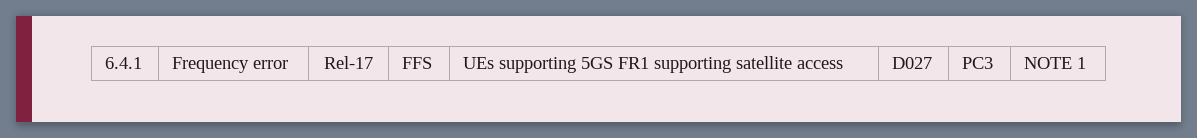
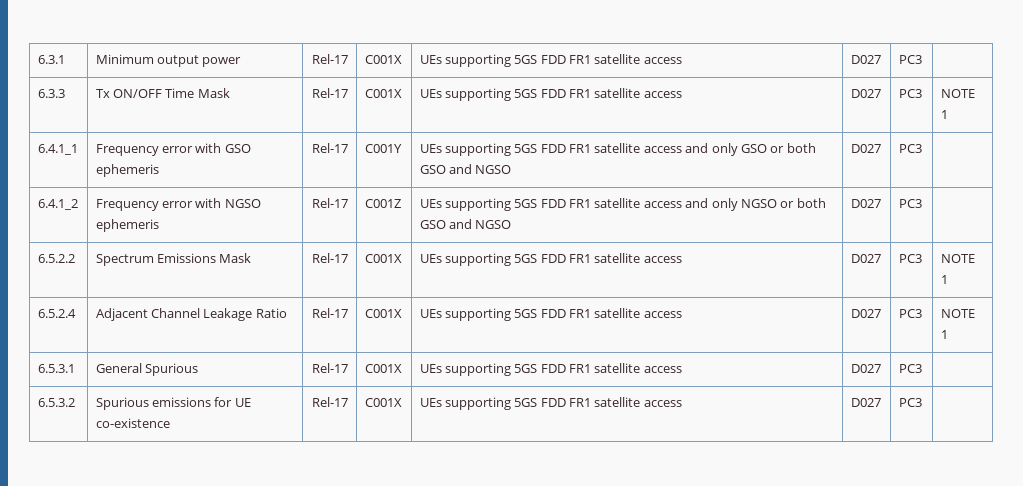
[104,57,142,69] [171,57,288,73] [324,56,373,69] [401,57,432,69] [462,56,843,73] [891,57,932,69] [961,57,993,69] [1023,57,1086,69] 6.4.1 | Frequency error | Rel-17 | FFS | UEs supporting 5GS FR1 supporting satellite access | D027 | PC3 | NOTE 1 -> [37,55,65,64] [95,54,242,67] [311,54,348,64] [364,55,402,64] [419,54,682,67] [850,55,881,64] [898,55,922,64] [37,89,65,98] [95,88,230,98] [311,88,348,98] [364,89,402,98] [419,88,682,101] [850,89,881,98] [898,89,922,98] [940,89,975,98] [940,110,948,119] [37,144,78,155] [95,143,251,156] [95,164,159,177] [311,143,348,153] [364,144,402,153] [419,143,816,156] [419,164,512,174] [850,144,881,153] [898,144,922,153] [37,199,78,210] [95,198,261,211] [95,219,159,232] [311,198,348,208] [364,199,401,208] [419,198,826,211] [419,219,512,229] [850,199,881,208] [898,199,922,208] [37,254,75,263] [95,253,252,266] [311,253,348,263] [364,254,402,263] [419,253,682,266] [850,254,881,263] [898,254,922,263] [940,254,975,263] [940,275,948,284] [37,309,76,318] [95,308,287,321] [311,308,348,318] [364,309,402,318] [419,308,682,321] [850,309,881,318] [898,309,922,318] [940,309,975,318] [940,330,948,339] [37,364,75,373] [95,363,198,376] [311,363,348,373] [364,364,402,373] [419,363,682,376] [850,364,881,373] [898,364,922,373] [37,398,75,407] [95,397,251,410] [95,418,170,428] [311,397,348,407] [364,398,402,407] [419,397,682,410] [850,398,881,407] [898,398,922,407] 6.3.1 | Minimum output power | Rel-17 | C001X | UEs supporting 5GS FDD FR1 satellite access | D027 | PC3 | // 6.3.3 | Tx ON/OFF Time Mask | Rel-17 | C001X | UEs supporting 5GS FDD FR1 satellite access | D027 | PC3 | NOTE 1 // 6.4.1_1 | Frequency error with GSO ephemeris | Rel-17 | C001Y | UEs supporting 5GS FDD FR1 satellite access and only GSO or both GSO and NGSO | D027 | PC3 | // 6.4.1_2 | Frequency error with NGSO ephemeris | Rel-17 | C001Z | UEs supporting 5GS FDD FR1 satellite access and only NGSO or both GSO and NGSO | D027 | PC3 | // 6.5.2.2 | Spectrum Emissions Mask | Rel-17 | C001X | UEs supporting 5GS FDD FR1 satellite access | D027 | PC3 | NOTE 1 // 6.5.2.4 | Adjacent Channel Leakage Ratio | Rel-17 | C001X | UEs supporting 5GS FDD FR1 satellite access | D027 | PC3 | NOTE 1 // 6.5.3.1 | General Spurious | Rel-17 | C001X | UEs supporting 5GS FDD FR1 satellite access | D027 | PC3 | // 6.5.3.2 | Spurious emissions for UE co-existence | Rel-17 | C001X | UEs supporting 5GS FDD FR1 satellite access | D027 | PC3 |

